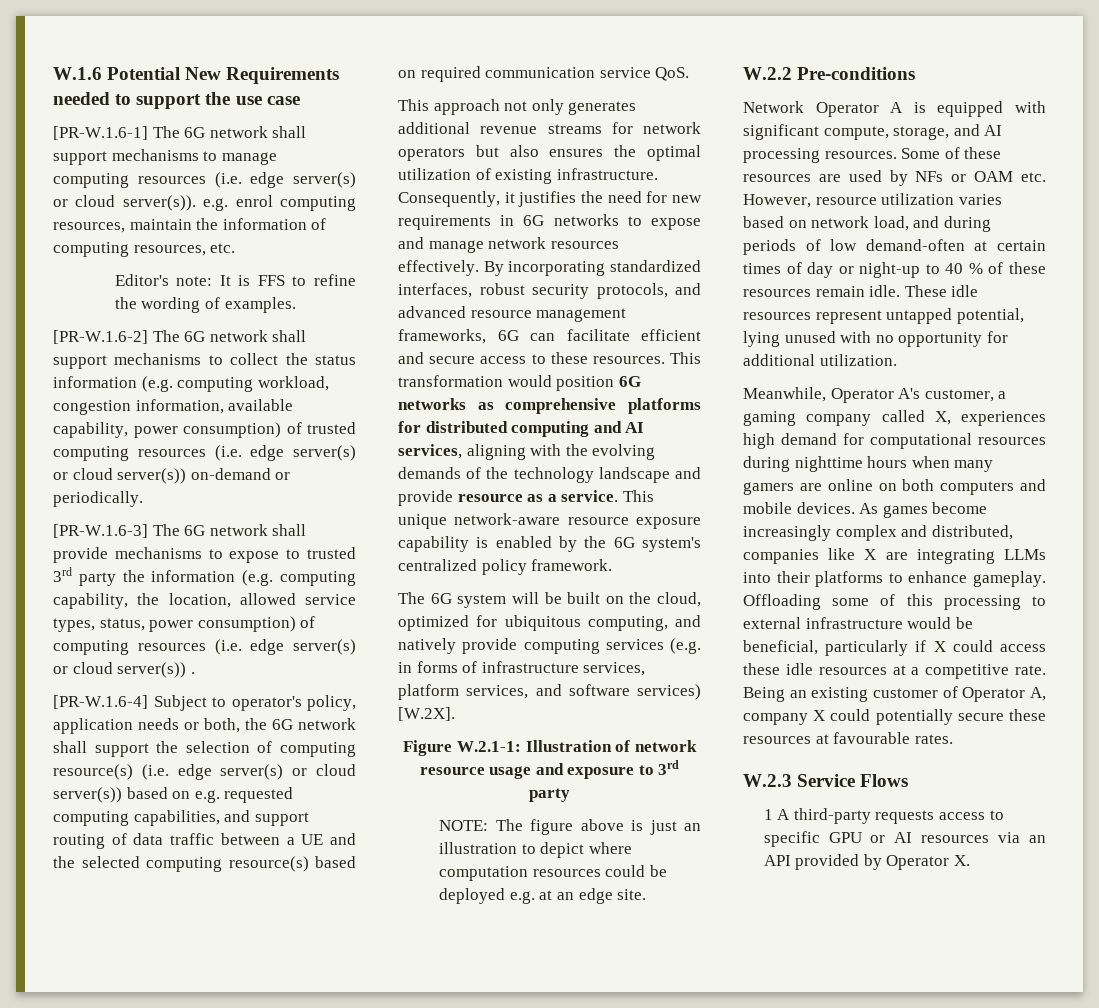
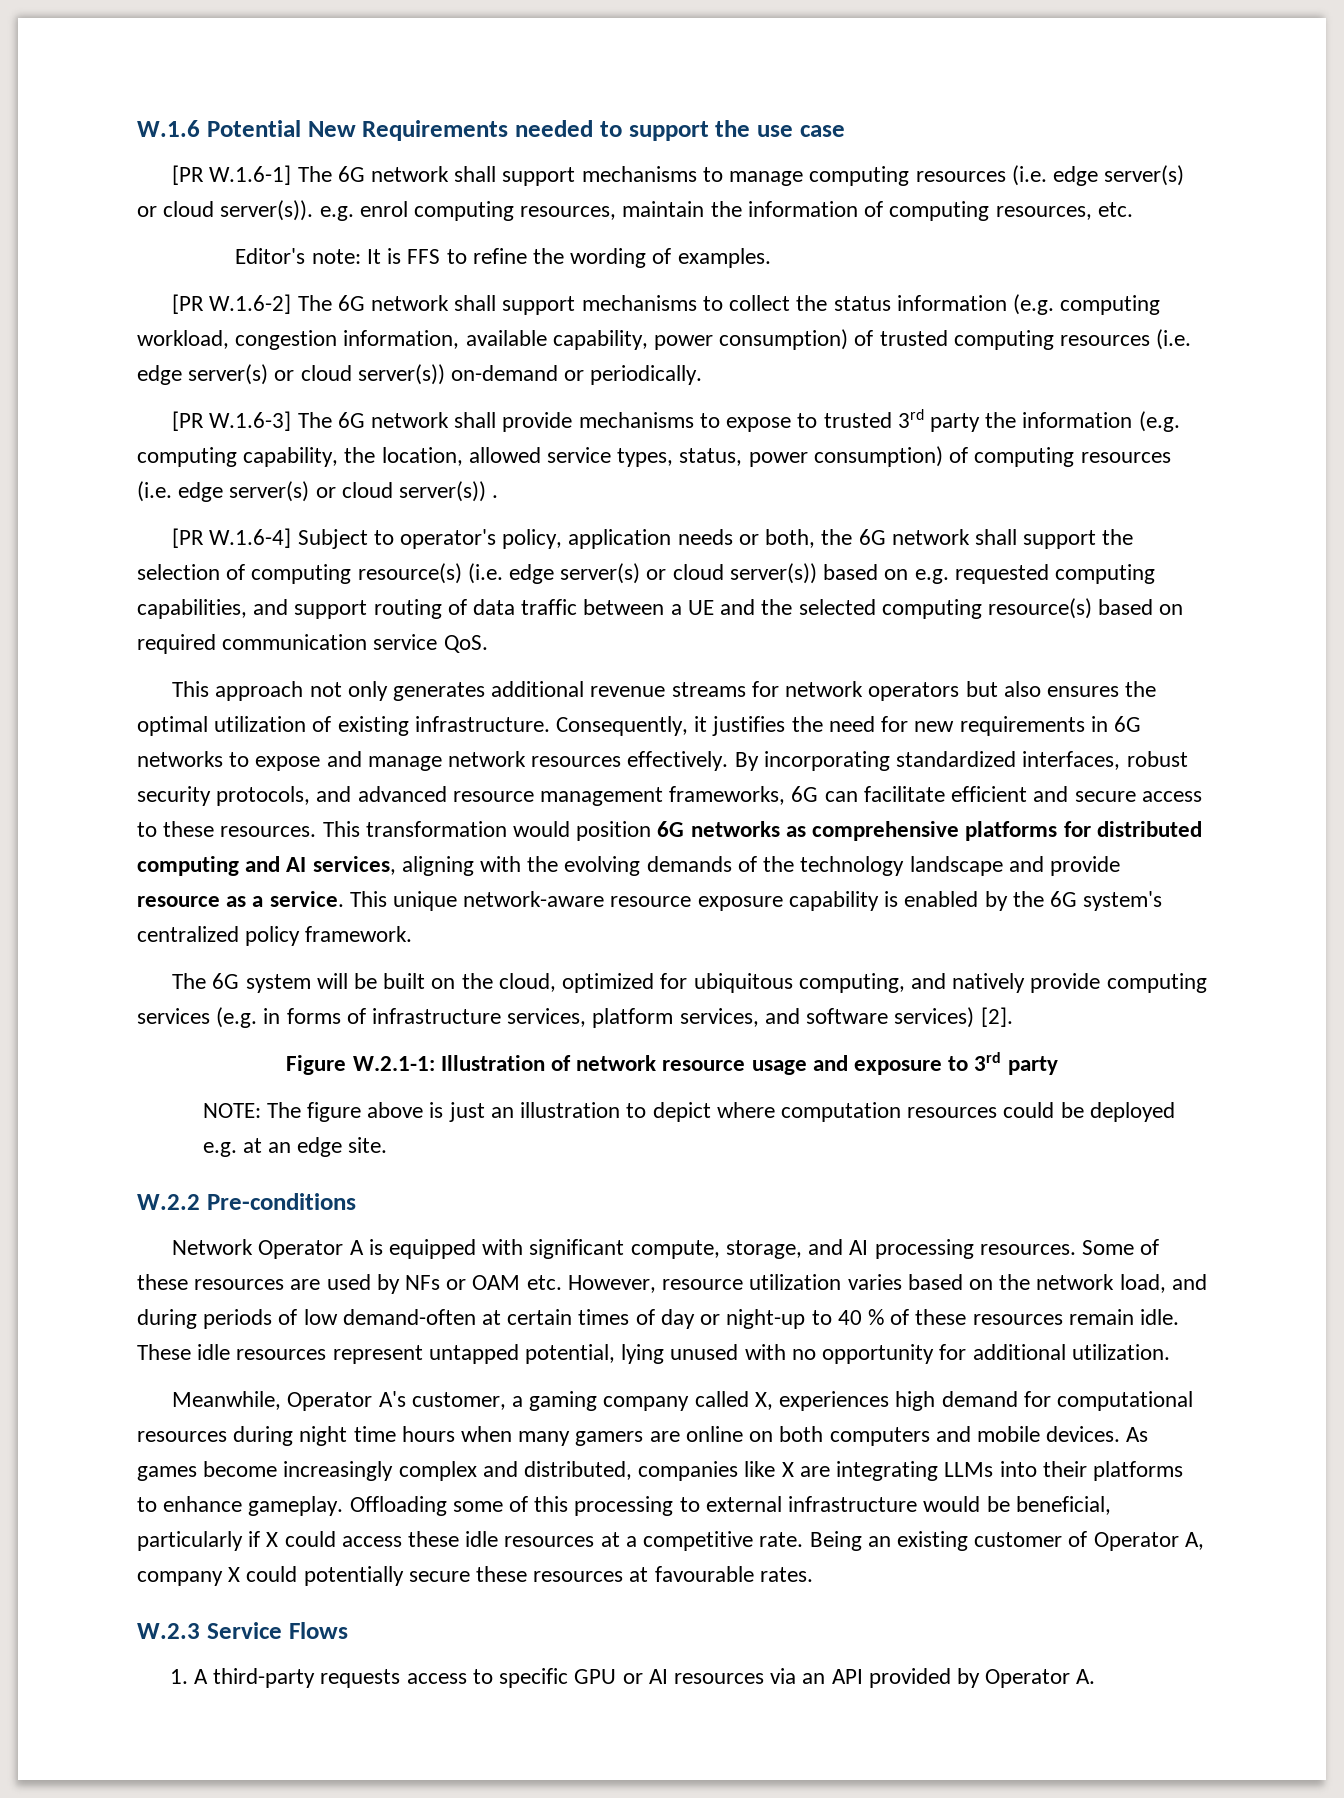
[53,126,148,140] [PR-W.1.6-1] -> [172,165,292,185] [PR W.1.6-1]
[53,330,148,344] [PR-W.1.6-2] -> [172,294,292,314] [PR W.1.6-2]
[53,524,148,538] [PR-W.1.6-3] -> [172,411,292,431] [PR W.1.6-3]
[53,695,148,709] [PR-W.1.6-4] -> [172,528,292,548] [PR W.1.6-4]
[398,707,455,721] [W.2X]. -> [980,1007,1013,1027] [2].
(807, 224) none -> [999,1274,1031,1290] the
[794,456,863,472] nighttime -> [299,1426,396,1446] night time
[763,809,773,820] 1 -> [169,1669,188,1684] 1.
[953,855,970,866] X. -> [1076,1669,1096,1684] A.

